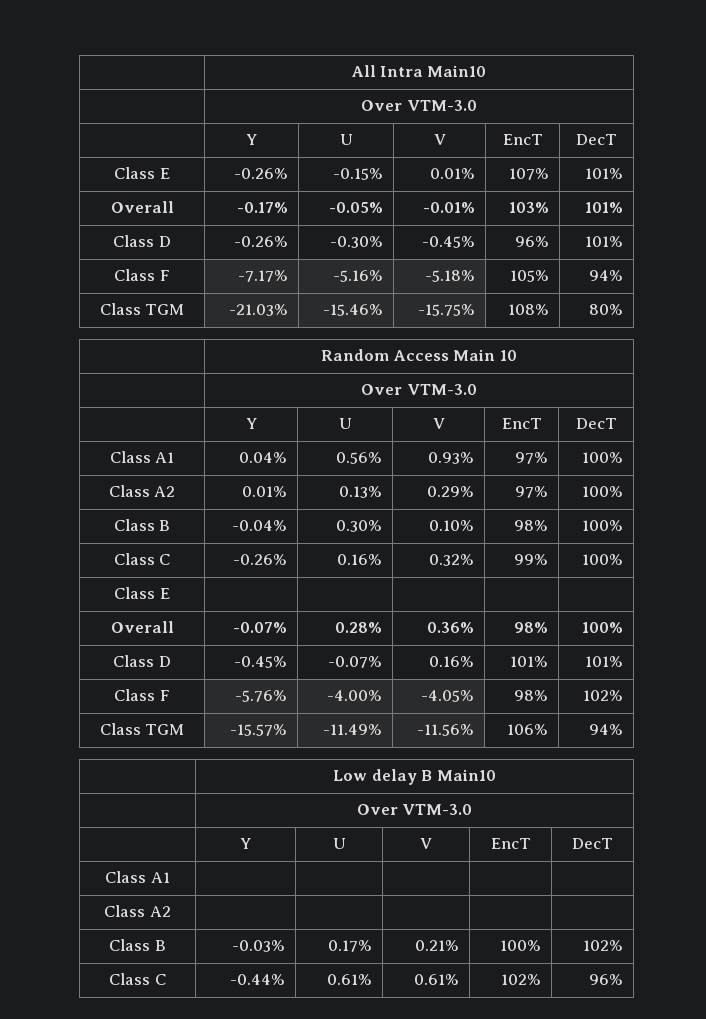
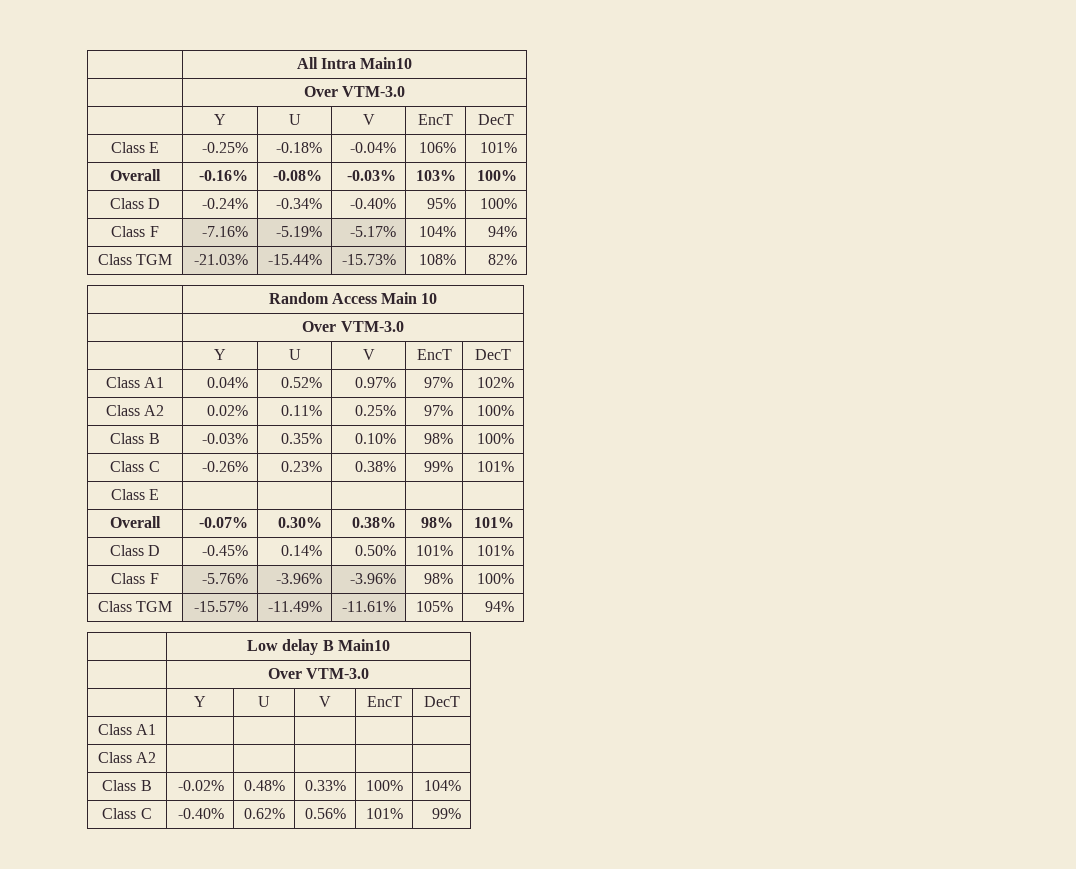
[234,168,289,179] [333,168,384,180] [430,168,476,179] [509,168,550,180] -0.26% | -0.15% | 0.01% | 107% -> [202,142,249,153] [276,142,323,153] [350,142,397,153] [419,142,457,153] -0.25% | -0.18% | -0.04% | 106%
[237,202,289,213] [329,202,384,213] [423,202,476,213] -0.17% | -0.05% | -0.01% -> [199,170,249,181] [273,170,323,181] [347,170,397,181] -0.16% | -0.08% | -0.03%
[585,202,624,213] [113,235,171,247] [234,236,289,247] [330,236,384,248] [422,236,476,248] [515,236,550,247] [585,236,624,247] [114,269,170,281] [238,270,289,282] [333,270,384,282] [425,270,476,282] [510,270,550,282] 101% // Class D | -0.26% | -0.30% | -0.45% | 96% | 101% // Class F | -7.17% | -5.16% | -5.18% | 105% -> [477,170,518,181] [109,198,161,209] [202,198,249,209] [276,198,323,209] [350,198,397,209] [427,198,457,209] [480,198,518,209] [111,226,159,237] [202,226,249,237] [276,226,323,237] [350,226,397,237] [419,226,457,237] 100% // Class D | -0.24% | -0.34% | -0.40% | 95% | 100% // Class F | -7.16% | -5.19% | -5.17% | 104%
[323,304,384,316] [418,304,476,316] -15.46% | -15.75% -> [268,254,323,265] [342,254,397,265] -15.44% | -15.73%
[589,304,624,315] 80% -> [488,254,518,265] 82%
[336,452,383,464] [428,452,475,464] [515,452,549,464] [582,452,624,463] [108,485,176,497] [242,486,288,497] [339,486,383,498] [427,486,475,497] 0.56% | 0.93% | 97% | 100% // Class A2 | 0.01% | 0.13% | 0.29% -> [281,377,323,388] [355,377,397,388] [424,377,454,388] [477,377,515,388] [105,405,165,416] [207,405,249,416] [281,405,323,416] [355,405,397,416] 0.52% | 0.97% | 97% | 102% // Class A2 | 0.02% | 0.11% | 0.25%
[232,520,288,531] [336,520,383,532] -0.04% | 0.30% -> [202,433,249,444] [281,433,323,444] -0.03% | 0.35%
[337,554,383,565] [429,554,475,566] 0.16% | 0.32% -> [281,461,323,472] [355,461,397,472] 0.23% | 0.38%
[582,554,624,565] 100% -> [477,461,515,472] 101%
[335,622,383,633] [427,622,475,633] [514,622,549,633] [582,622,624,633] 0.28% | 0.36% | 98% | 100% -> [278,517,323,528] [352,517,397,528] [421,517,454,528] [474,517,515,528] 0.30% | 0.38% | 98% | 101%
[328,656,383,668] [429,656,475,667] -0.07% | 0.16% -> [281,545,323,556] [355,545,397,556] 0.14% | 0.50%
[327,690,383,701] [421,690,475,702] [514,690,549,701] [583,690,624,701] -4.00% | -4.05% | 98% | 102% -> [276,573,323,584] [350,573,397,584] [424,573,454,584] [477,573,515,584] -3.96% | -3.96% | 98% | 100%
[417,724,475,736] [507,724,549,735] -11.56% | 106% -> [342,601,397,612] [416,601,454,612] -11.61% | 105%
[232,940,286,952] [328,940,373,952] [415,940,460,951] -0.03% | 0.17% | 0.21% -> [178,780,225,791] [244,780,286,791] [305,780,347,791] -0.02% | 0.48% | 0.33%
[583,940,624,951] [109,973,166,985] [230,974,286,985] [327,974,373,985] [414,974,460,985] [501,974,542,985] [589,974,624,985] 102% // Class C | -0.44% | 0.61% | 0.61% | 102% | 96% -> [424,780,462,791] [102,808,152,819] [178,808,225,819] [244,808,286,819] [305,808,347,819] [366,808,404,819] [432,808,462,819] 104% // Class C | -0.40% | 0.62% | 0.56% | 101% | 99%

